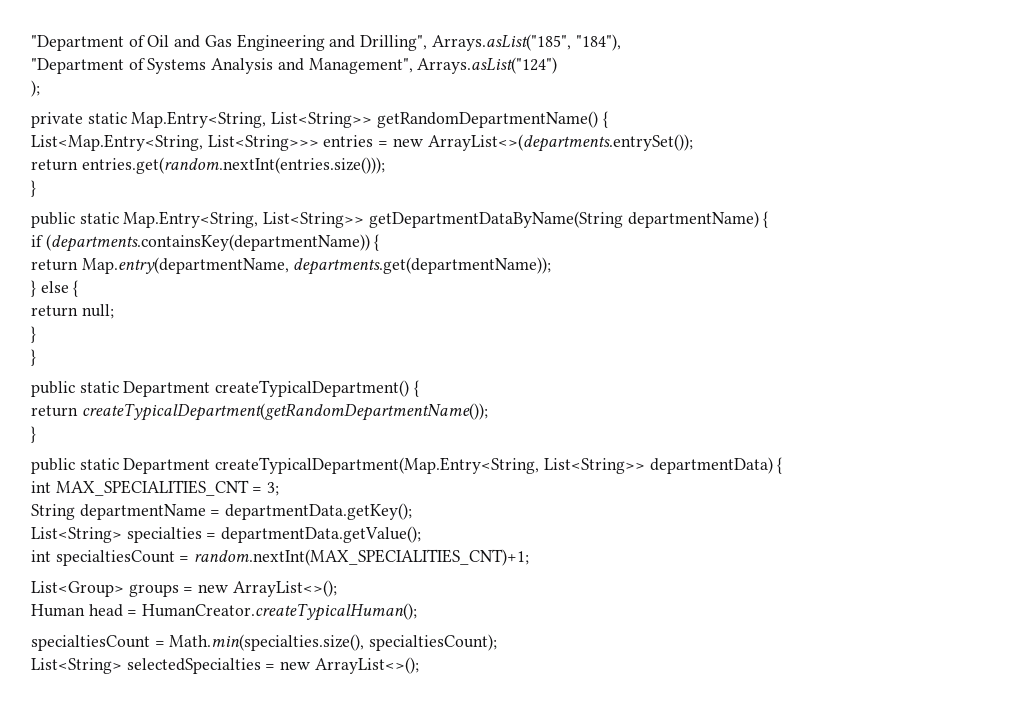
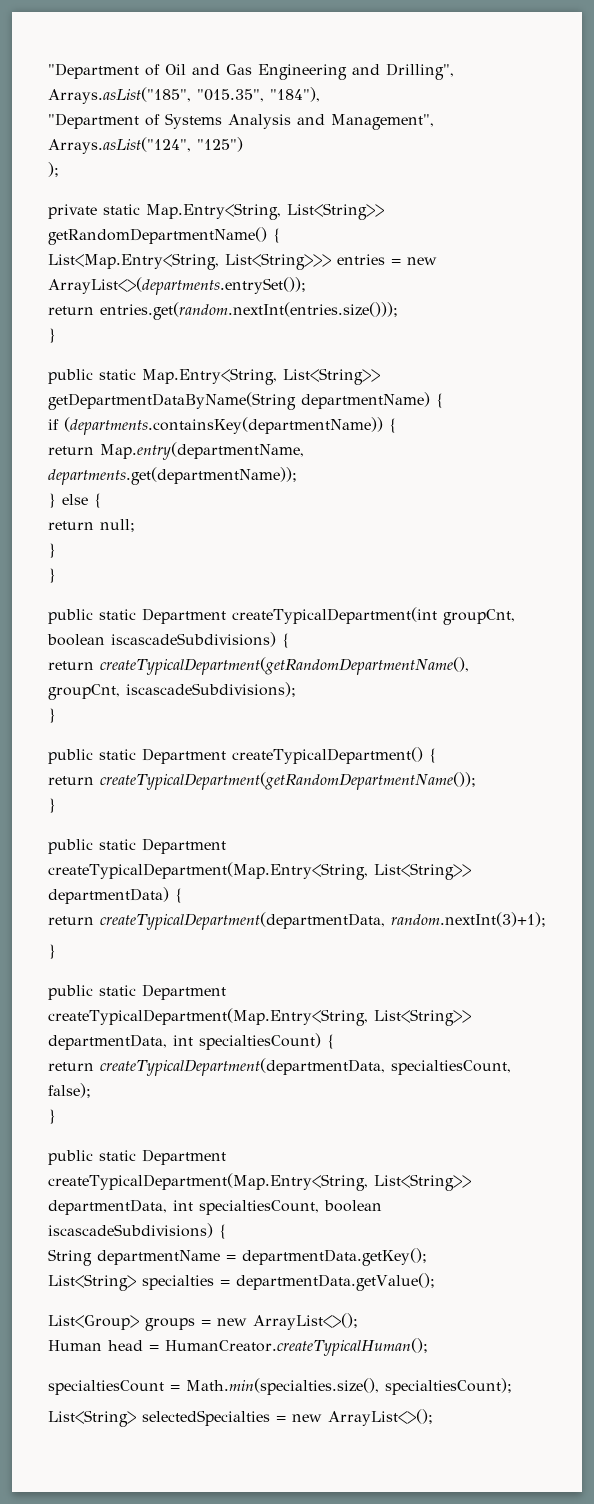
(571, 42) none -> [197,89,264,102] "015.35",
[417,57,558,74] Arrays.asList("124") -> [48,137,243,154] Arrays.asList("124", "125")
(36, 357) none -> [48,607,515,625] [47,632,290,648] [48,657,469,675] [48,682,296,700] [48,708,56,723] // public static Department createTypicalDepartment(int groupCnt, boolean iscascadeSubdivisions) { // return createTypicalDepartment(getRandomDepartmentName(), groupCnt, iscascadeSubdivisions); // }
[31,480,280,496] int MAX_SPECIALITIES_CNT = 3; -> [48,912,546,930] [48,944,56,959] [48,984,226,1000] [48,1008,471,1026] [48,1033,335,1050] [48,1058,511,1076] [48,1083,91,1098] [48,1109,56,1124] [48,1149,226,1165] [48,1173,471,1191] [48,1199,382,1215] [48,1223,227,1239] return createTypicalDepartment(departmentData, random.nextInt(3)+1); // } // public static Department createTypicalDepartment(Map.Entry<String, List<String>> departmentData, int specialtiesCount) { // return createTypicalDepartment(departmentData, specialtiesCount, false); // } // public static Department createTypicalDepartment(Map.Entry<String, List<String>> departmentData, int specialtiesCount, boolean iscascadeSubdivisions) {
[31,549,530,566] // int specialtiesCount = random.nextInt(MAX_SPECIALITIES_CNT)+1; -> (435, 1282) none

